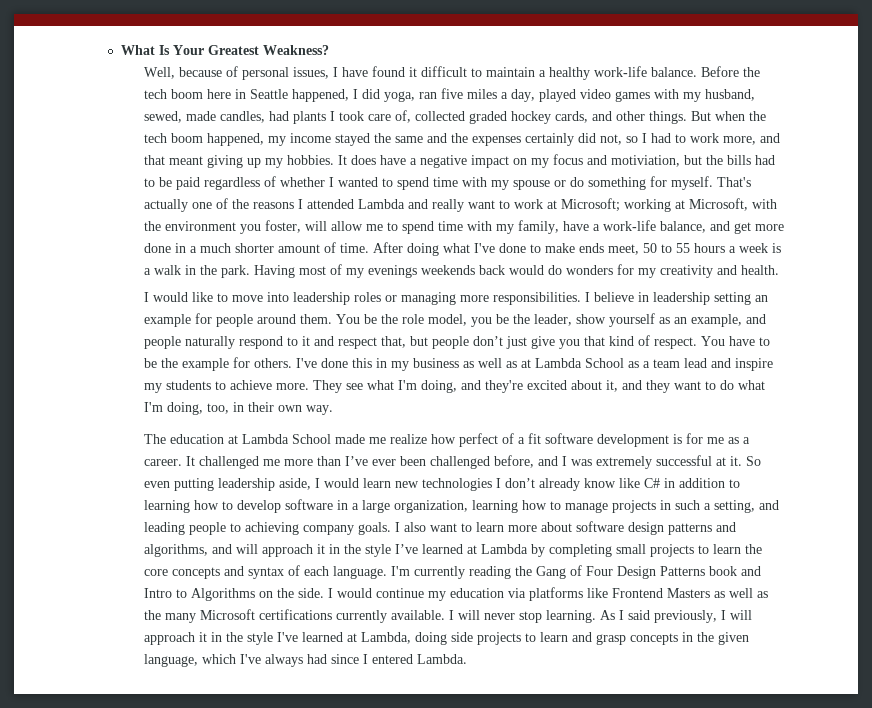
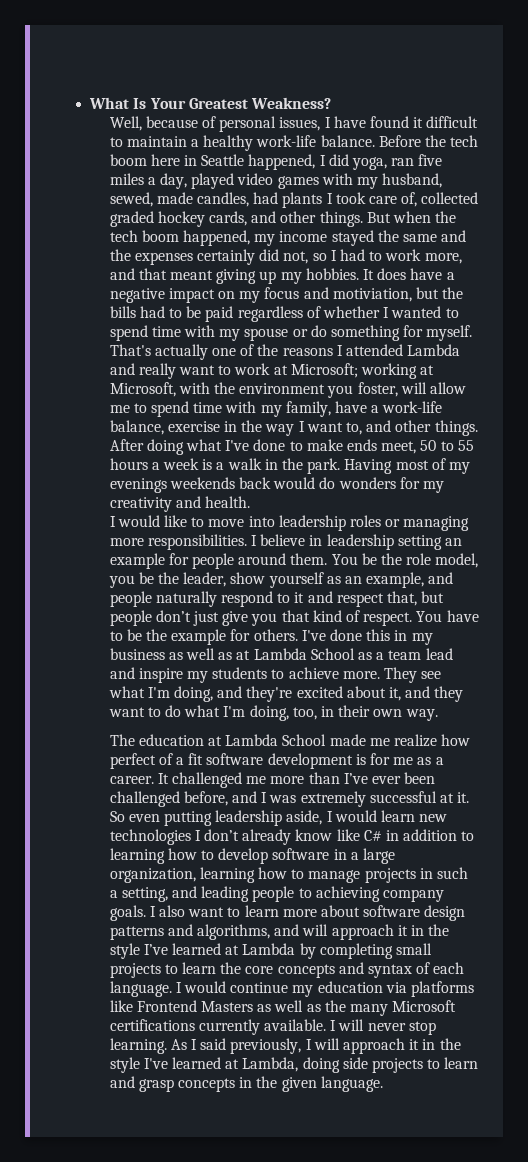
[709,221,784,234] [143,242,369,253] and get more done in a much shorter amount of time. -> [167,420,478,436] exercise in the way I want to, and other things.
[390,565,761,579] [143,588,324,601] I'm currently reading the Gang of Four Design Patterns book and Intro to Algorithms on the side. -> (172, 989) none
[143,654,467,667] language, which I've always had since I entered Lambda. -> [320,1076,383,1092] language.

